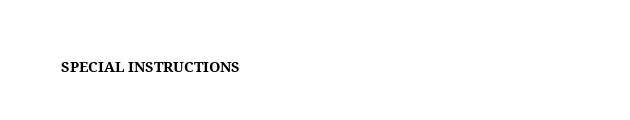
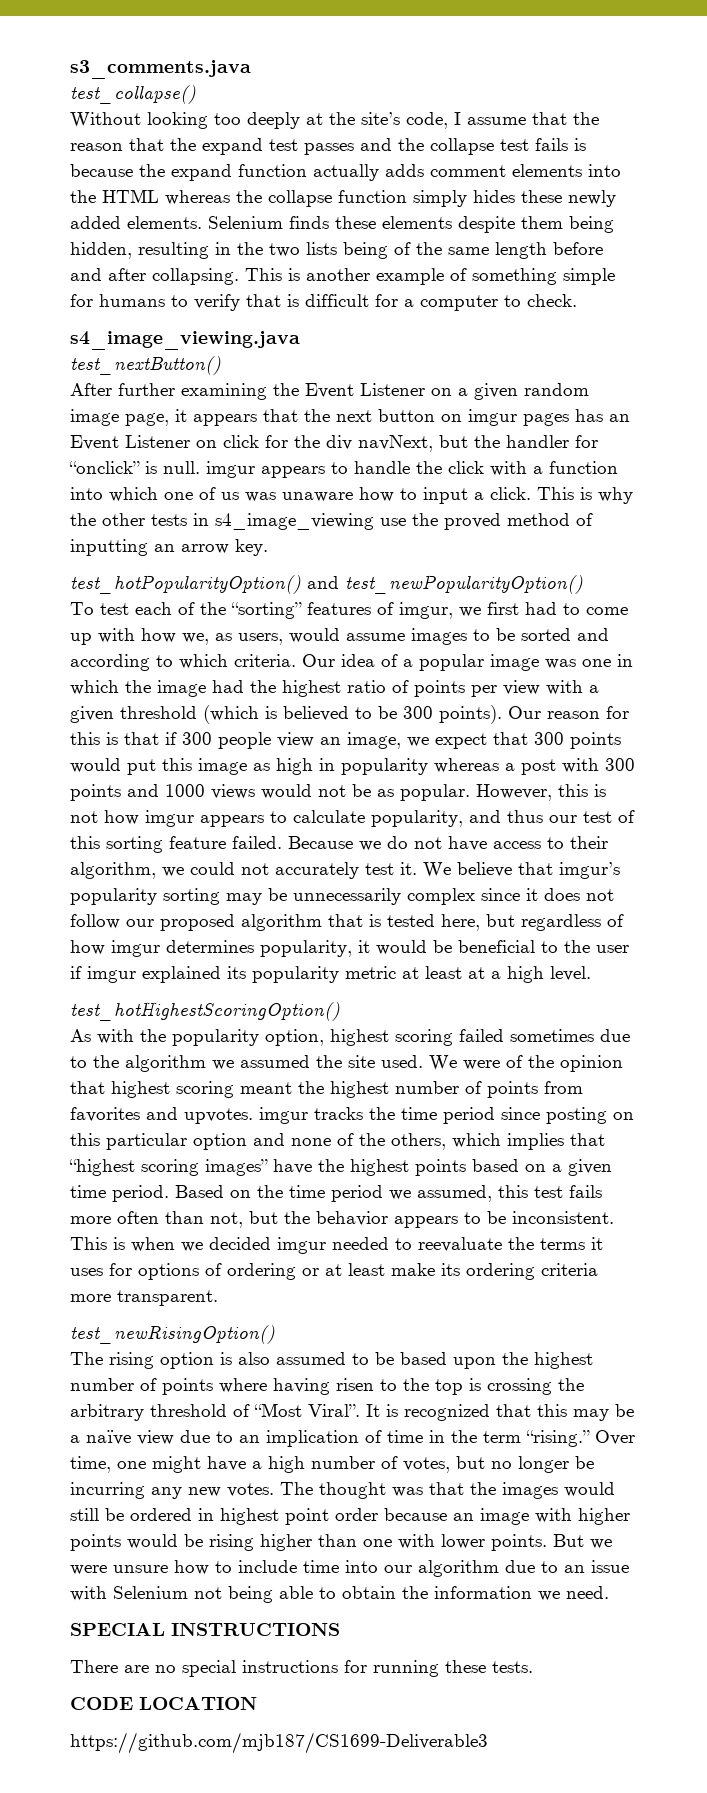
[61,62,240,72] SPECIAL INSTRUCTIONS -> [70,60,251,79] [70,85,196,104] [70,112,599,129] [70,138,586,155] [70,164,621,181] [70,189,616,207] [70,216,614,233] [70,242,603,259] [70,268,615,285] [70,294,577,311] [70,331,300,350] [70,356,221,375] [70,383,589,400] [70,409,630,426] [70,435,598,452] [69,461,618,478] [70,487,633,504] [70,513,593,530] [70,539,268,556] [70,575,583,594] [70,602,628,619] [70,628,609,645] [70,654,633,671] [70,680,599,697] [70,705,629,724] [70,732,621,749] [70,758,635,775] [70,784,606,801] [70,810,635,827] [70,836,608,853] [70,862,620,879] [70,888,614,905] [70,914,624,931] [70,940,629,957] [70,966,591,983] [70,1002,340,1021] [70,1029,630,1046] [70,1055,623,1072] [70,1081,583,1098] [70,1107,634,1124] [70,1133,605,1150] [69,1159,612,1176] [70,1185,602,1202] [70,1211,614,1228] [70,1237,603,1254] [70,1263,598,1280] [70,1290,218,1306] [70,1325,275,1344] [70,1352,593,1369] [70,1378,584,1395] [70,1403,634,1421] [70,1430,635,1447] [70,1456,594,1473] [70,1482,615,1499] [70,1508,630,1525] [70,1534,612,1551] [70,1560,629,1577] [70,1586,609,1603] [70,1623,340,1636] [70,1660,533,1677] [70,1697,257,1710] [70,1732,488,1754] s3_comments.java // test_collapse() // Without looking too deeply at the site’s code, I assume that the reason that the expand test passes and the collapse test fails is because the expand function actually adds comment elements into the HTML whereas the collapse function simply hides these newly added elements. Selenium finds these elements despite them being hidden, resulting in the two lists being of the same length before and after collapsing. This is another example of something simple for humans to verify that is difficult for a computer to check. // s4_image_viewing.java // test_nextButton() // After further examining the Event Listener on a given random image page, it appears that the next button on imgur pages has an Event Listener on click for the div navNext, but the handler for “onclick” is null. imgur appears to handle the click with a function into which one of us was unaware how to input a click. This is why the other tests in s4_image_viewing use the proved method of inputting an arrow key. // test_hotPopularityOption() and test_newPopularityOption() // To test each of the “sorting” features of imgur, we first had to come up with how we, as users, would assume images to be sorted and according to which criteria. Our idea of a popular image was one in which the image had the highest ratio of points per view with a given threshold (which is believed to be 300 points). Our reason for this is that if 300 people view an image, we expect that 300 points would put this image as high in popularity whereas a post with 300 points and 1000 views would not be as popular. However, this is not how imgur appears to calculate popularity, and thus our test of this sorting feature failed. Because we do not have access to their algorithm, we could not accurately test it. We believe that imgur’s popularity sorting may be unnecessarily complex since it does not follow our proposed algorithm that is tested here, but regardless of how imgur determines popularity, it would be beneficial to the user if imgur explained its popularity metric at least at a high level. // test_hotHighestScoringOption() // As with the popularity option, highest scoring failed sometimes due to the algorithm we assumed the site used. We were of the opinion that highest scoring meant the highest number of points from favorites and upvotes. imgur tracks the time period since posting on this particular option and none of the others, which implies that “highest scoring images” have the highest points based on a given time period. Based on the time period we assumed, this test fails more often than not, but the behavior appears to be inconsistent. This is when we decided imgur needed to reevaluate the terms it uses for options of ordering or at least make its ordering criteria more transparent. // test_newRisingOption() // The rising option is also assumed to be based upon the highest number of points where having risen to the top is crossing the arbitrary threshold of “Most Viral”. It is recognized that this may be a naïve view due to an implication of time in the term “rising.” Over time, one might have a high number of votes, but no longer be incurring any new votes. The thought was that the images would still be ordered in highest point order because an image with higher points would be rising higher than one with lower points. But we were unsure how to include time into our algorithm due to an issue with Selenium not being able to obtain the information we need. // SPECIAL INSTRUCTIONS // There are no special instructions for running these tests. // CODE LOCATION // https://github.com/mjb187/CS1699-Deliverable3

